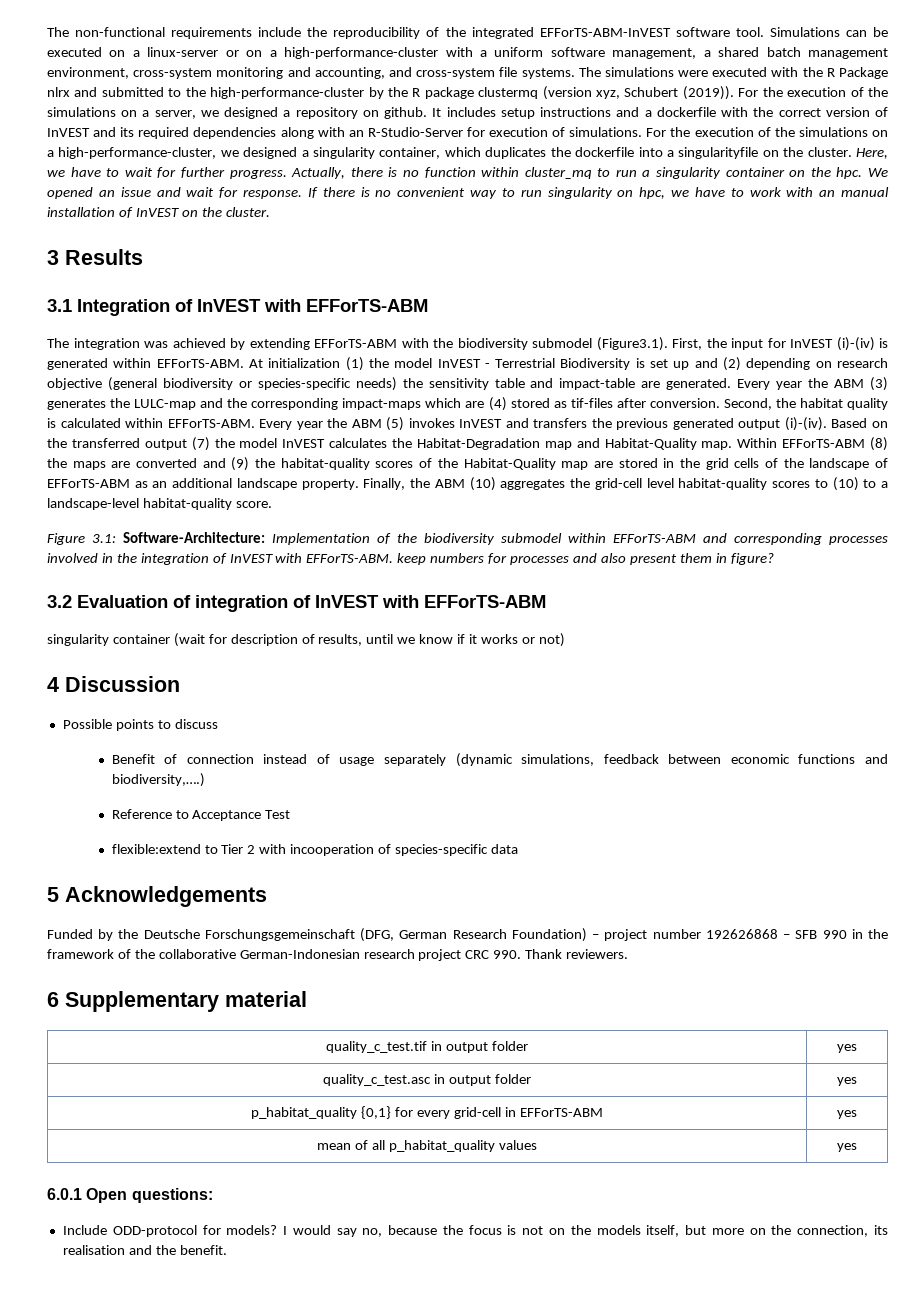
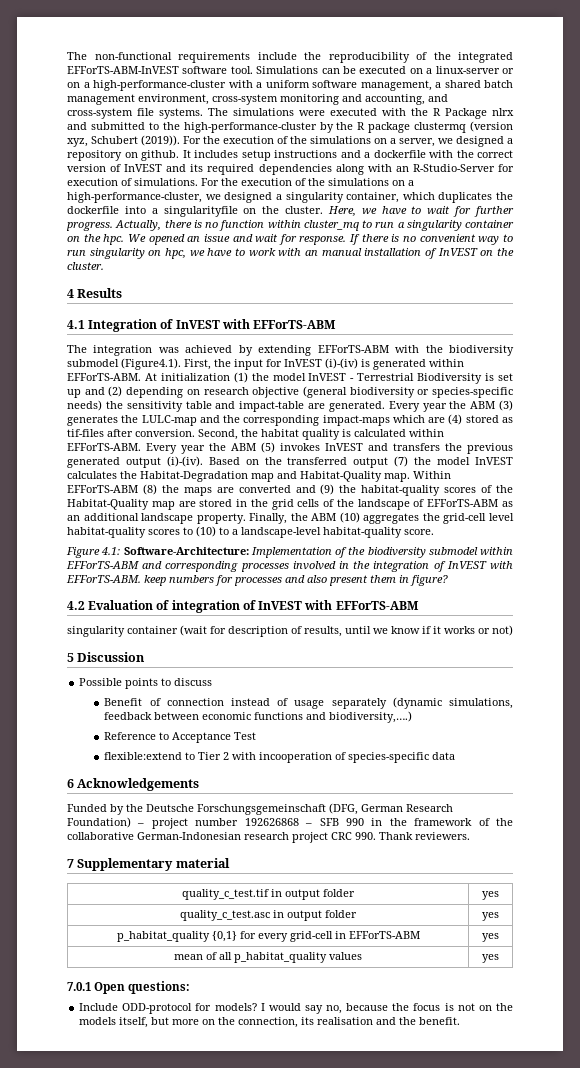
[47,250,59,265] 3 -> [67,289,74,298] 4
[47,299,72,312] 3.1 -> [67,320,85,329] 4.1
[596,337,668,351] (Figure3.1). -> [121,358,181,370] (Figure4.1).
[92,534,116,543] 3.1: -> [101,547,121,555] 4.1:
[47,595,72,608] 3.2 -> [67,601,85,610] 4.2
[47,677,59,692] 4 -> [67,653,74,662] 5
[47,887,59,902] 5 -> [67,779,74,788] 6
[47,992,59,1007] 6 -> [67,859,74,868] 7
[47,1188,82,1200] 6.0.1 -> [67,982,91,991] 7.0.1

